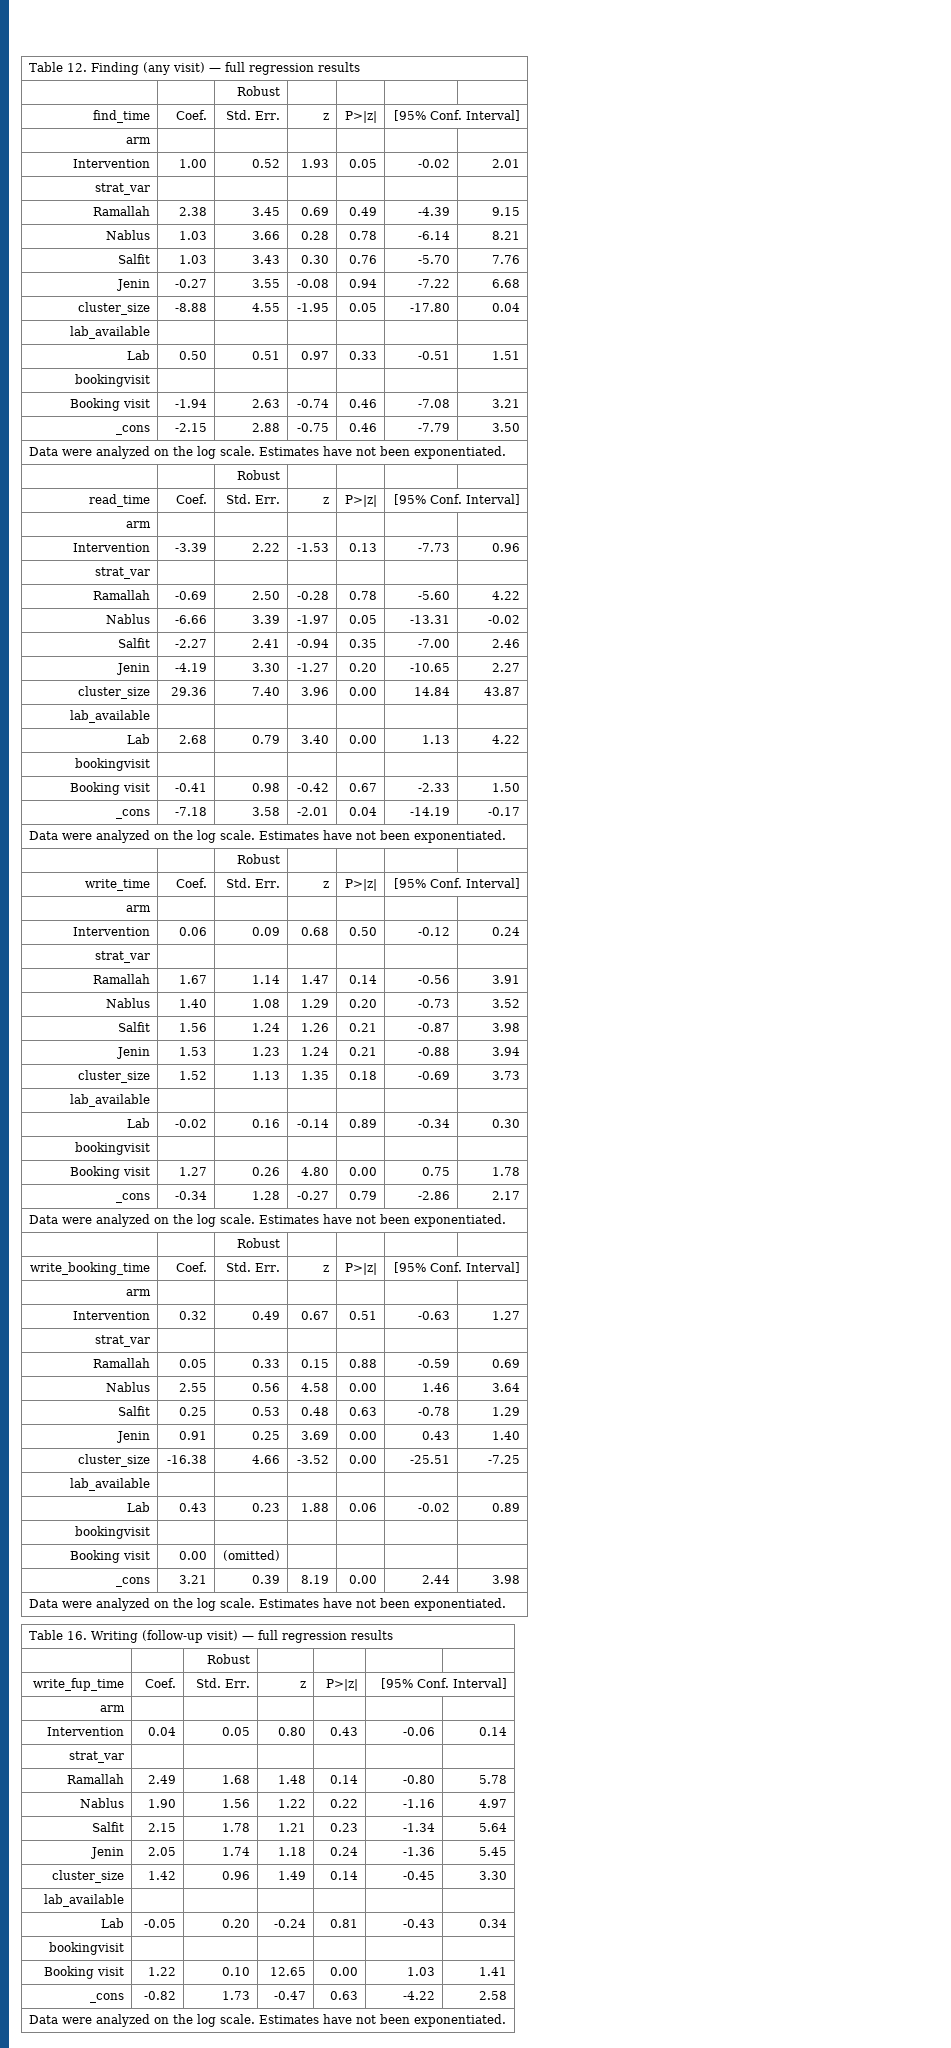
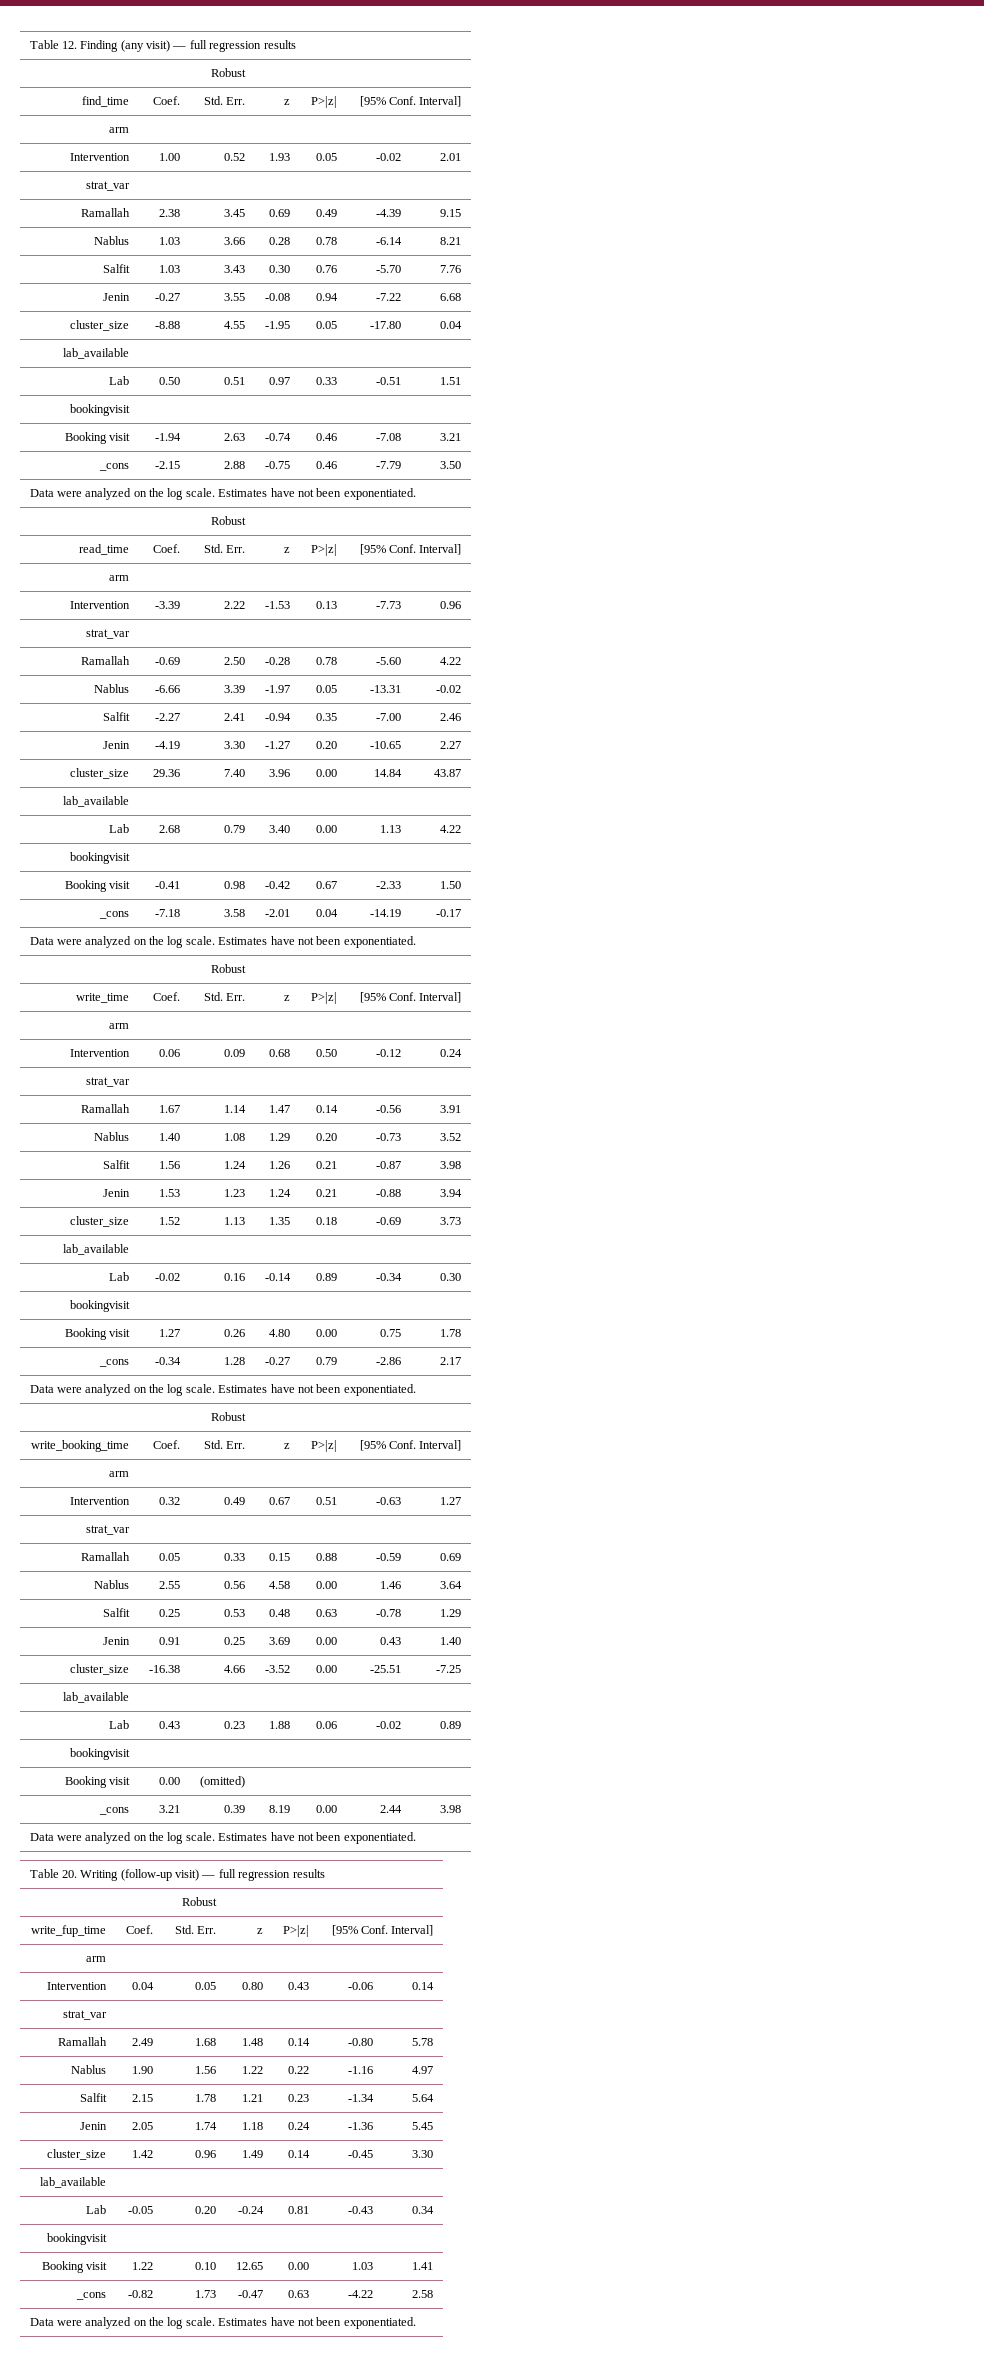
[66,1631,87,1640] 16. -> [61,1870,77,1878] 20.

